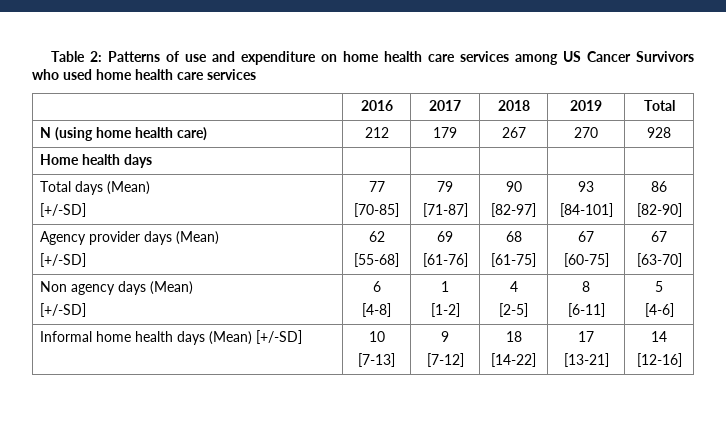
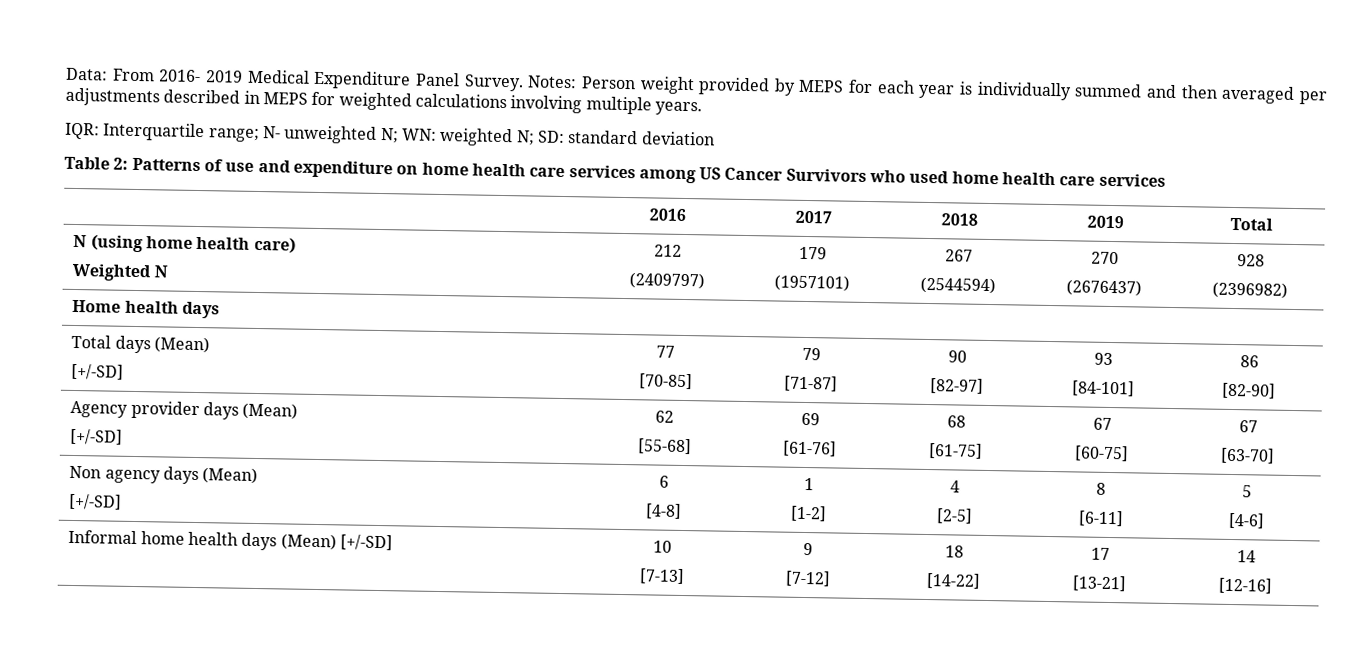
(50, 56) none -> [66,67,1328,105] [65,87,702,116] [65,122,715,147] Data: From 2016- 2019 Medical Expenditure Panel Survey. Notes: Person weight provided by MEPS for each year is individually summed and then averaged per adjustments described in MEPS for weighted calculations involving multiple years. // IQR: Interquartile range; N- unweighted N; WN: weighted N; SD: standard deviation //
(208, 134) none -> [72,263,168,282] // Weighted N
(389, 132) none -> [628,272,705,290] // (2409797)
(457, 132) none -> [774,274,850,292] // (1957101)
(526, 132) none -> [920,276,996,295] // (2544594)
(598, 132) none -> [1066,279,1142,297] // (2676437)
(671, 132) none -> [1212,281,1288,299] // (2396982)

